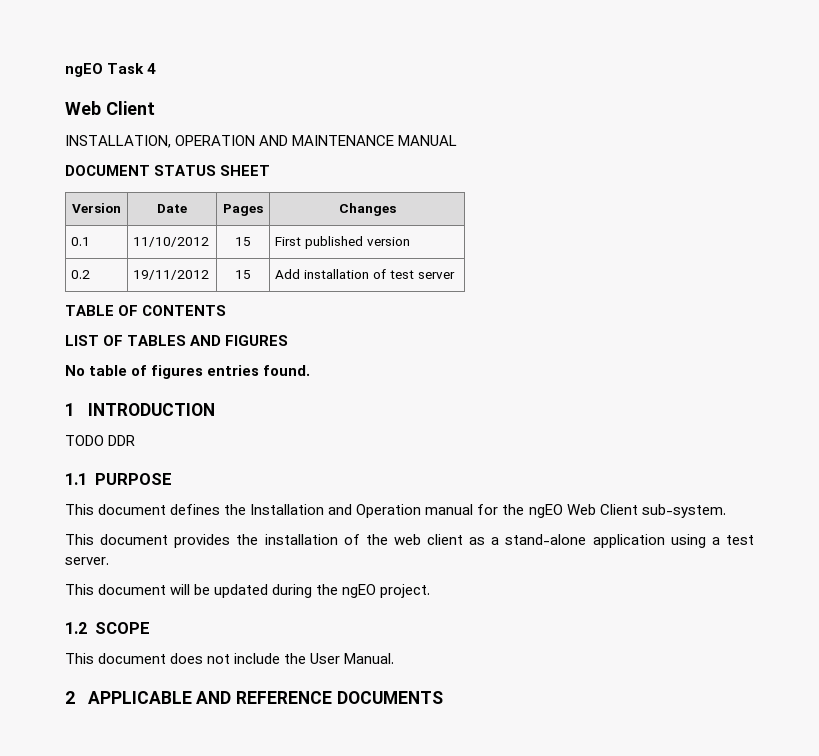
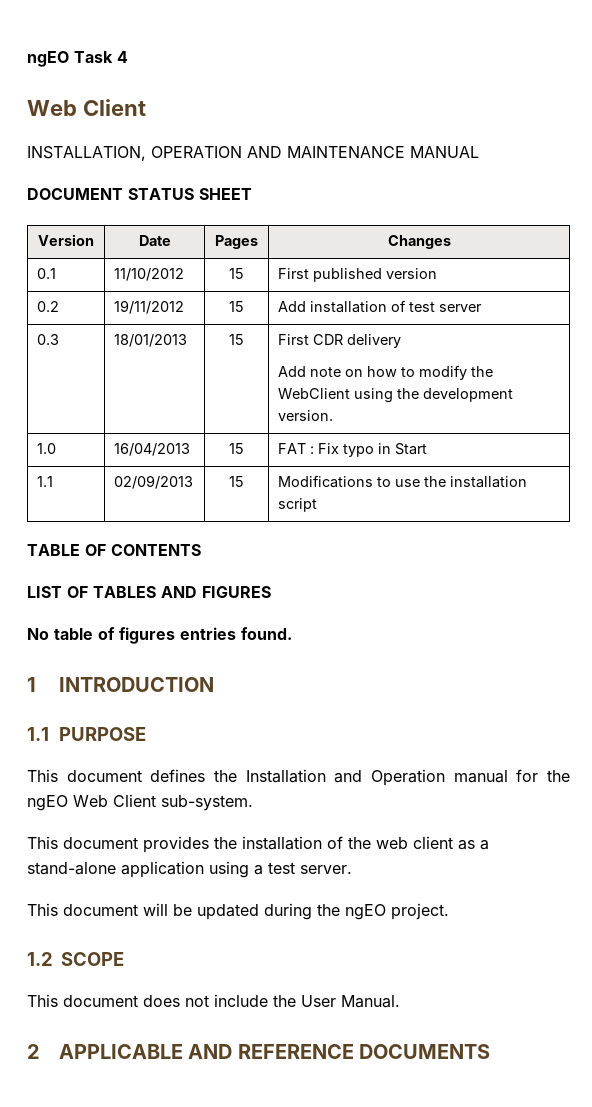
(456, 275) none -> [37,334,60,345] [114,334,188,347] [229,334,244,345] [278,334,402,348] [278,365,494,380] [278,388,514,403] [278,410,334,421] [37,443,57,454] [114,443,191,456] [229,443,244,454] [278,443,428,457] [37,476,54,487] [114,475,194,489] [229,476,244,487] [278,475,528,488] [278,498,318,512] // 0.3 | 18/01/2013 | 15 | First CDR delivery // Add note on how to modify the WebClient using the development version. // 1.0 | 16/04/2013 | 15 | FAT : Fix typo in Start // 1.1 | 02/09/2013 | 15 | Modifications to use the installation script
[65,435,136,446] // TODO DDR -> (214, 684) none

